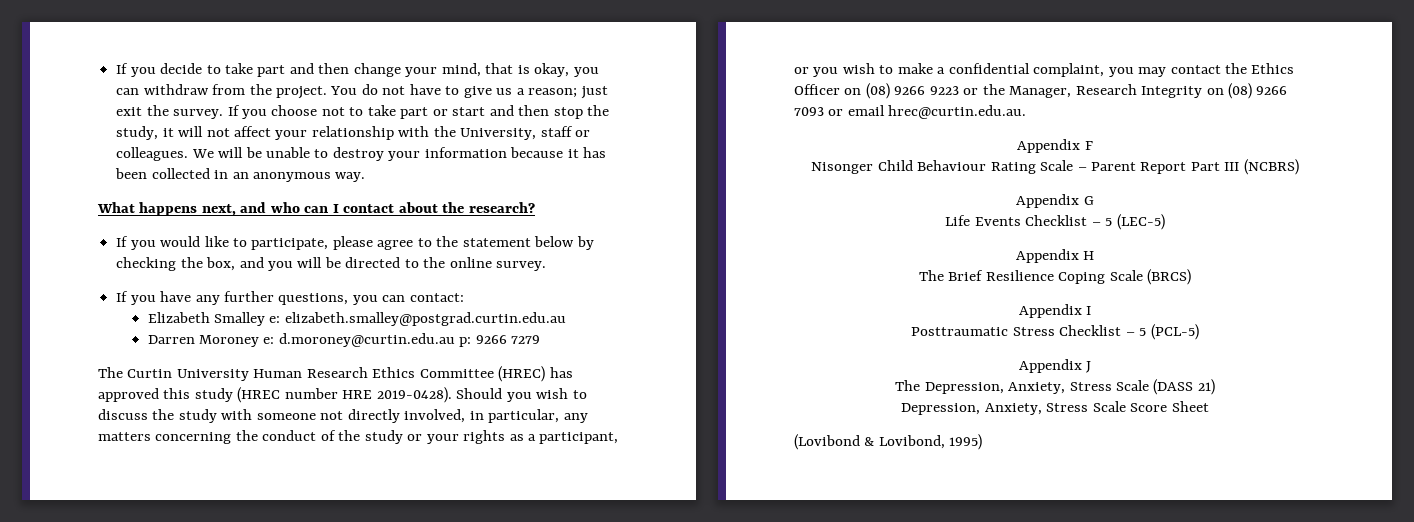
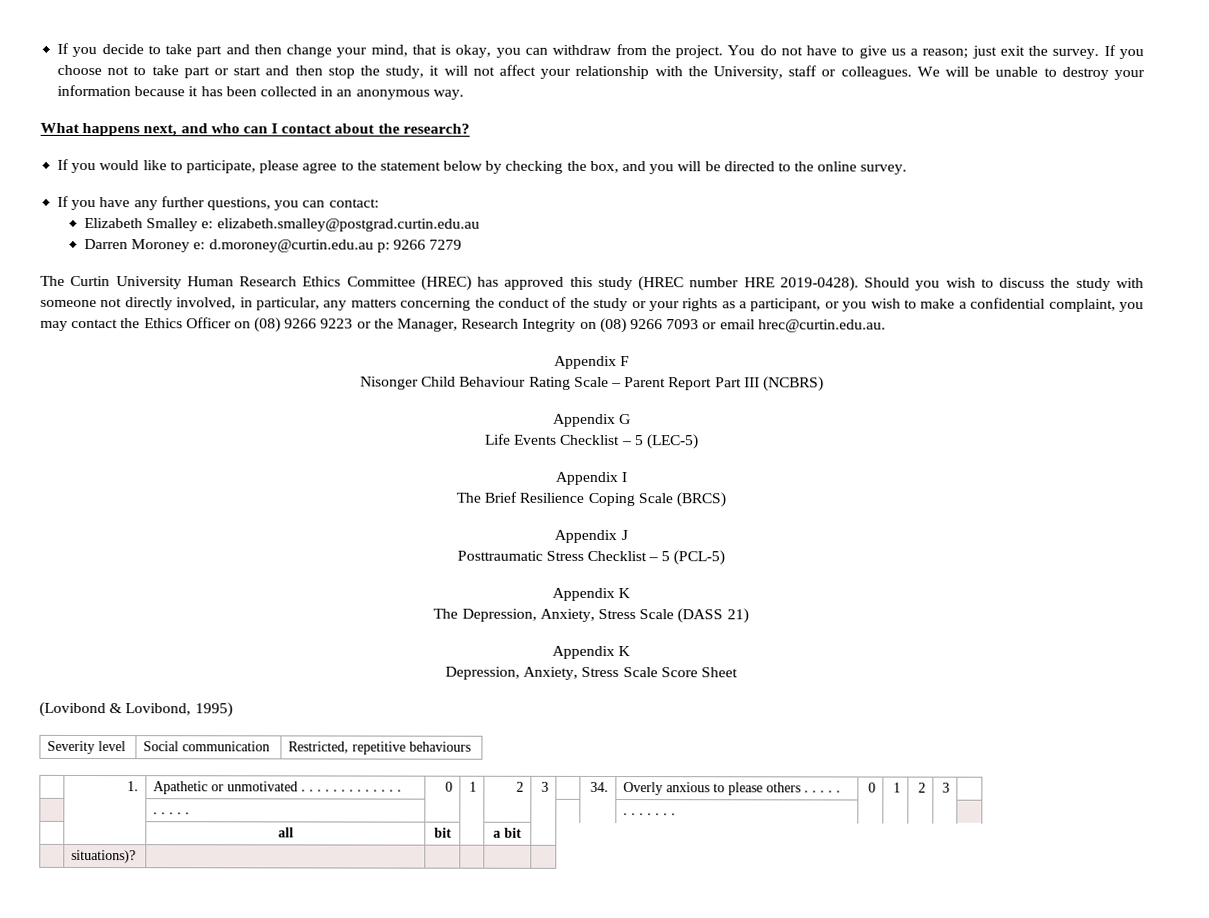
[1083,251,1095,260] H -> [621,472,628,483] I
[1086,306,1092,315] I -> [620,530,628,541] J
[1086,361,1092,373] J -> [618,588,632,599] K
(1215, 387) none -> [551,645,632,660] // Appendix K
(983, 442) none -> [47,740,127,755] [143,741,271,752] [288,741,472,755] [126,781,139,792] [153,781,403,795] [444,781,453,792] [468,781,477,792] [515,781,524,792] [540,781,549,792] [589,781,609,793] [623,782,842,796] [867,782,876,793] [892,782,901,793] [917,782,926,793] [941,782,950,793] [153,812,191,815] [623,813,677,816] [277,827,294,838] [433,827,452,838] [493,827,522,838] [71,849,137,864] // Severity level | Social communication | Restricted, repetitive behaviours // | 1. | Apathetic or unmotivated . . . . . . . . . . . . . | 0 | 1 | 2 | 3 | | 34. | Overly anxious to please others . . . . . | 0 | 1 | 2 | 3 | // | | . . . . . | | | | | | | . . . . . . . | | | | | // | | all | bit | | a bit | // | situations)? | | | | |

